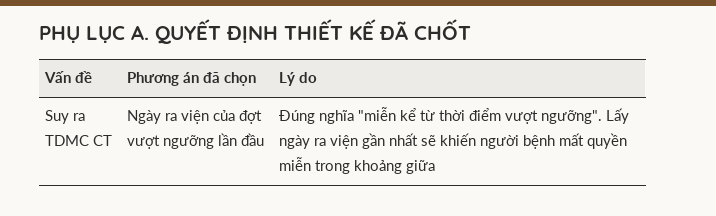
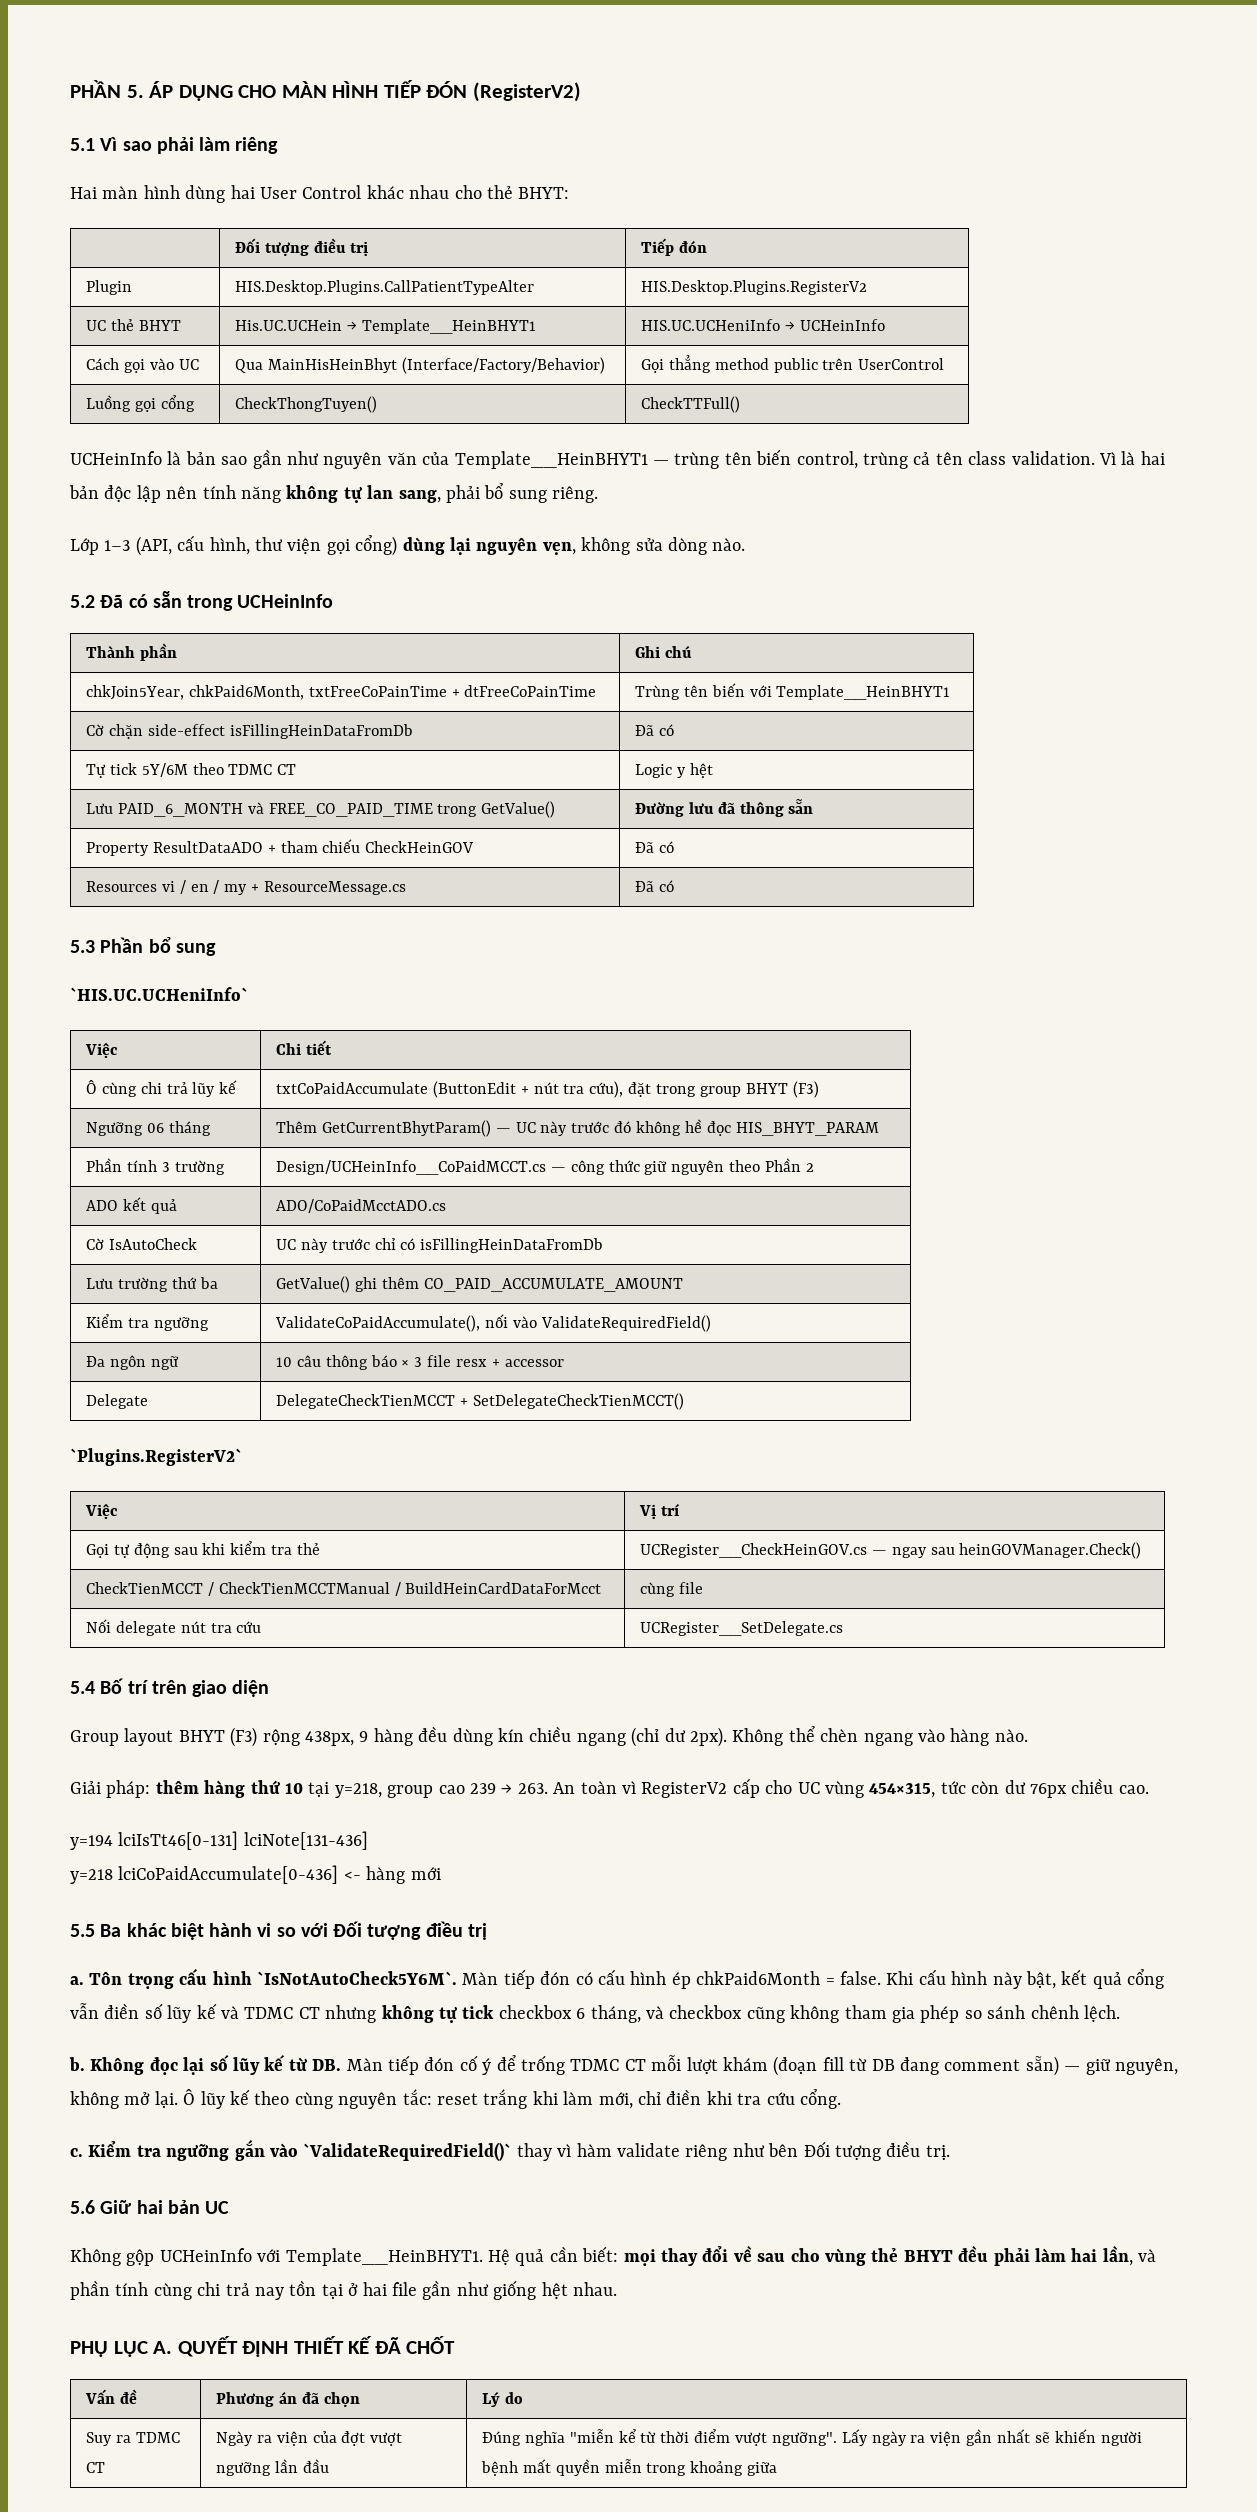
(39, 35) none -> [70,80,581,102] [70,137,279,154] [70,185,570,203] [234,238,368,256] [640,238,707,256] [85,280,132,295] [234,280,534,295] [640,280,867,295] [85,319,181,331] [234,319,536,334] [640,319,885,331] [85,358,199,373] [234,357,605,374] [640,355,945,373] [85,395,195,412] [234,396,377,413] [640,396,740,413] [70,449,1165,469] [69,483,599,503] [70,535,746,556] [70,591,334,611] [85,643,177,661] [634,645,692,658] [85,685,597,700] [634,683,951,700] [85,724,413,739] [634,724,674,736] [85,763,297,778] [634,763,713,778] [85,801,556,818] [634,799,814,817] [85,839,475,856] [634,841,674,853] [85,880,407,895] [634,880,674,892] [70,937,216,956] [70,987,248,1001] [84,1043,117,1058] [275,1040,332,1055] [85,1080,238,1097] [275,1081,819,1098] [85,1121,211,1136] [275,1119,879,1137] [85,1158,225,1175] [275,1158,814,1175] [85,1197,177,1214] [275,1199,446,1213] [85,1238,197,1250] [275,1238,604,1253] [85,1277,218,1292] [275,1276,683,1293] [85,1314,209,1331] [274,1314,711,1332] [85,1355,179,1370] [275,1355,564,1370] [85,1394,148,1409] [275,1393,684,1410] [70,1448,242,1466] [84,1504,117,1519] [638,1503,680,1519] [85,1541,321,1558] [639,1542,1142,1559] [85,1582,602,1596] [639,1582,703,1597] [85,1619,262,1636] [639,1621,843,1636] [70,1678,270,1697] [70,1726,1028,1747] [70,1778,1149,1798] [70,1831,368,1850] [70,1865,441,1884] [70,1921,487,1940] [70,1969,1165,1989] [70,2003,1120,2023] [69,2055,1178,2076] [70,2089,841,2109] [70,2139,950,2161] [70,2200,230,2214] [70,2246,1157,2266] [70,2280,617,2300] PHẦN 5. ÁP DỤNG CHO MÀN HÌNH TIẾP ĐÓN (RegisterV2) // 5.1 Vì sao phải làm riêng // Hai màn hình dùng hai User Control khác nhau cho thẻ BHYT: // | Đối tượng điều trị | Tiếp đón // Plugin | HIS.Desktop.Plugins.CallPatientTypeAlter | HIS.Desktop.Plugins.RegisterV2 // UC thẻ BHYT | His.UC.UCHein → Template__HeinBHYT1 | HIS.UC.UCHeniInfo → UCHeinInfo // Cách gọi vào UC | Qua MainHisHeinBhyt (Interface/Factory/Behavior) | Gọi thẳng method public trên UserControl // Luồng gọi cổng | CheckThongTuyen() | CheckTTFull() // UCHeinInfo là bản sao gần như nguyên văn của Template__HeinBHYT1 — trùng tên biến control, trùng cả tên class validation. Vì là hai bản độc lập nên tính năng không tự lan sang, phải bổ sung riêng. // Lớp 1–3 (API, cấu hình, thư viện gọi cổng) dùng lại nguyên vẹn, không sửa dòng nào. // 5.2 Đã có sẵn trong UCHeinInfo // Thành phần | Ghi chú // chkJoin5Year, chkPaid6Month, txtFreeCoPainTime + dtFreeCoPainTime | Trùng tên biến với Template__HeinBHYT1 // Cờ chặn side-effect isFillingHeinDataFromDb | Đã có // Tự tick 5Y/6M theo TDMC CT | Logic y hệt // Lưu PAID_6_MONTH và FREE_CO_PAID_TIME trong GetValue() | Đường lưu đã thông sẵn // Property ResultDataADO + tham chiếu CheckHeinGOV | Đã có // Resources vi / en / my + ResourceMessage.cs | Đã có // 5.3 Phần bổ sung // `HIS.UC.UCHeniInfo` // Việc | Chi tiết // Ô cùng chi trả lũy kế | txtCoPaidAccumulate (ButtonEdit + nút tra cứu), đặt trong group BHYT (F3) // Ngưỡng 06 tháng | Thêm GetCurrentBhytParam() — UC này trước đó không hề đọc HIS_BHYT_PARAM // Phần tính 3 trường | Design/UCHeinInfo__CoPaidMCCT.cs — công thức giữ nguyên theo Phần 2 // ADO kết quả | ADO/CoPaidMcctADO.cs // Cờ IsAutoCheck | UC này trước chỉ có isFillingHeinDataFromDb // Lưu trường thứ ba | GetValue() ghi thêm CO_PAID_ACCUMULATE_AMOUNT // Kiểm tra ngưỡng | ValidateCoPaidAccumulate(), nối vào ValidateRequiredField() // Đa ngôn ngữ | 10 câu thông báo × 3 file resx + accessor // Delegate | DelegateCheckTienMCCT + SetDelegateCheckTienMCCT() // `Plugins.RegisterV2` // Việc | Vị trí // Gọi tự động sau khi kiểm tra thẻ | UCRegister__CheckHeinGOV.cs — ngay sau heinGOVManager.Check() // CheckTienMCCT / CheckTienMCCTManual / BuildHeinCardDataForMcct | cùng file // Nối delegate nút tra cứu | UCRegister__SetDelegate.cs // 5.4 Bố trí trên giao diện // Group layout BHYT (F3) rộng 438px, 9 hàng đều dùng kín chiều ngang (chỉ dư 2px). Không thể chèn ngang vào hàng nào. // Giải pháp: thêm hàng thứ 10 tại y=218, group cao 239 → 263. An toàn vì RegisterV2 cấp cho UC vùng 454×315, tức còn dư 76px chiều cao. // y=194 lciIsTt46[0-131] lciNote[131-436] // y=218 lciCoPaidAccumulate[0-436] <- hàng mới // 5.5 Ba khác biệt hành vi so với Đối tượng điều trị // a. Tôn trọng cấu hình `IsNotAutoCheck5Y6M`. Màn tiếp đón có cấu hình ép chkPaid6Month = false. Khi cấu hình này bật, kết quả cổng vẫn điền số lũy kế và TDMC CT nhưng không tự tick checkbox 6 tháng, và checkbox cũng không tham gia phép so sánh chênh lệch. // b. Không đọc lại số lũy kế từ DB. Màn tiếp đón cố ý để trống TDMC CT mỗi lượt khám (đoạn fill từ DB đang comment sẵn) — giữ nguyên, không mở lại. Ô lũy kế theo cùng nguyên tắc: reset trắng khi làm mới, chỉ điền khi tra cứu cổng. // c. Kiểm tra ngưỡng gắn vào `ValidateRequiredField()` thay vì hàm validate riêng như bên Đối tượng điều trị. // 5.6 Giữ hai bản UC // Không gộp UCHeinInfo với Template__HeinBHYT1. Hệ quả cần biết: mọi thay đổi về sau cho vùng thẻ BHYT đều phải làm hai lần, và phần tính cùng chi trả nay tồn tại ở hai file gần như giống hệt nhau. //

